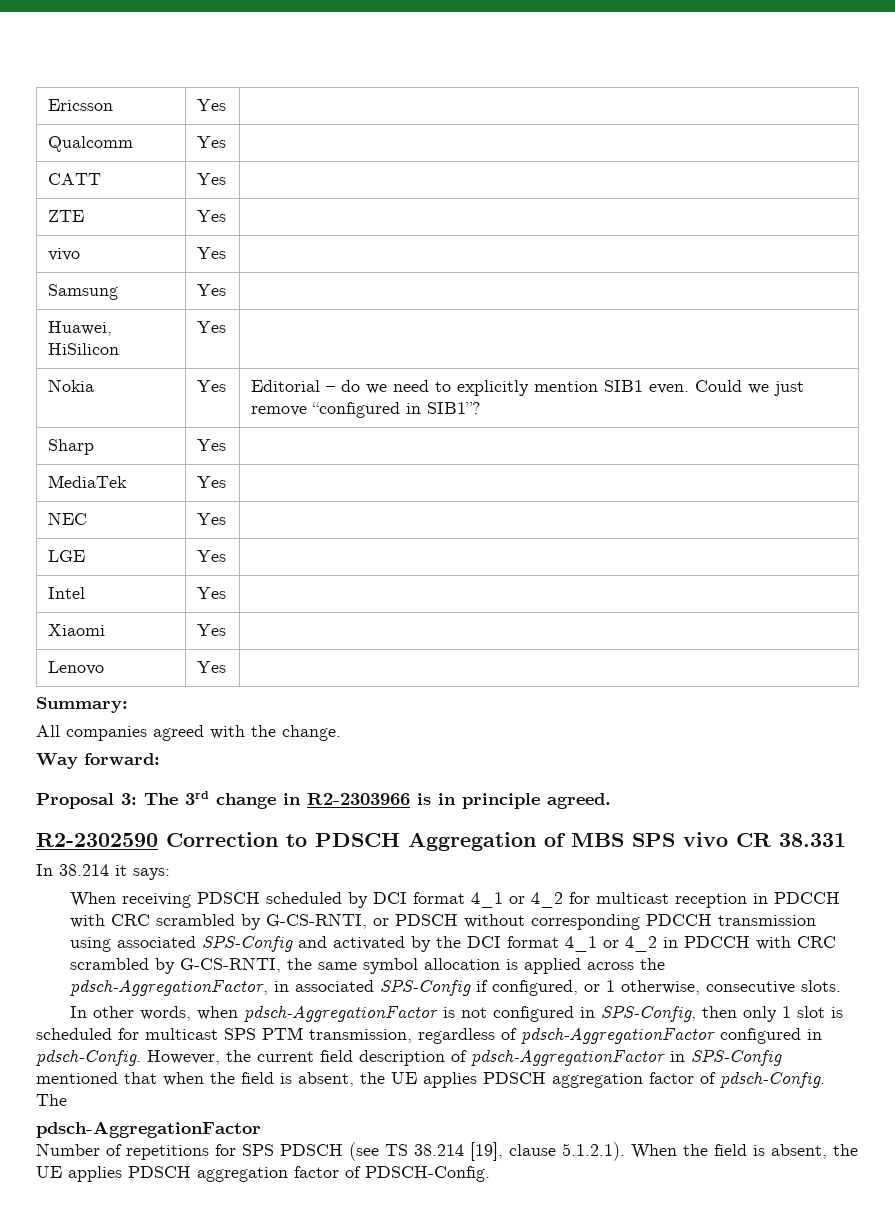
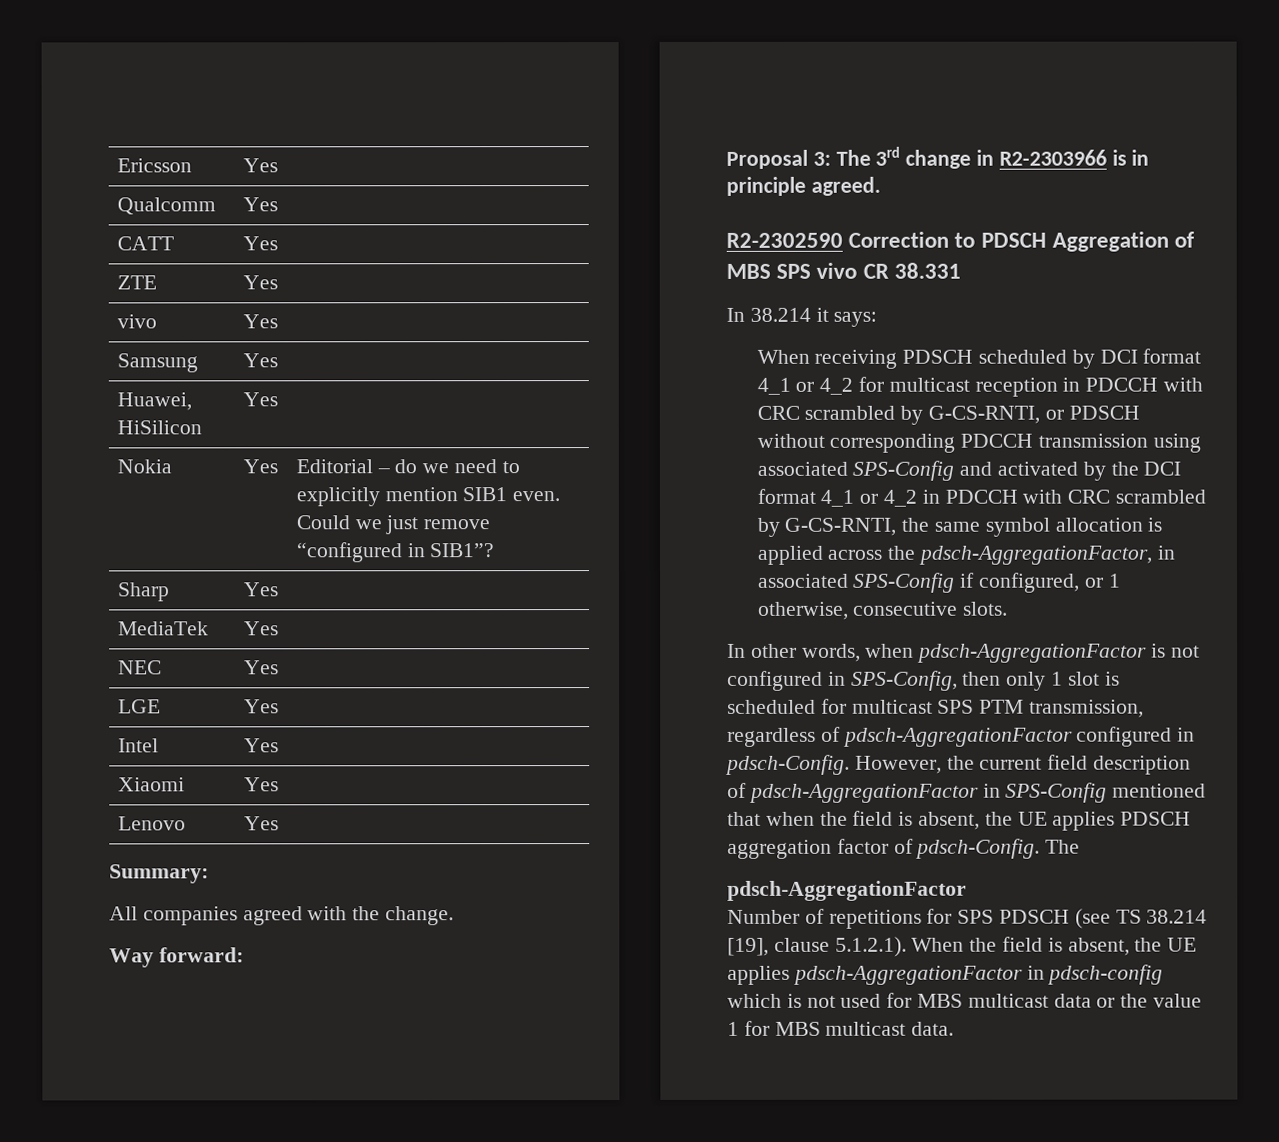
[128,1166,490,1182] PDSCH aggregation factor of PDSCH-Config. -> [792,964,1164,985] [727,992,1203,1008] [727,1020,955,1036] pdsch-AggregationFactor in pdsch-config which is not used for MBS multicast data or the value 1 for MBS multicast data.

